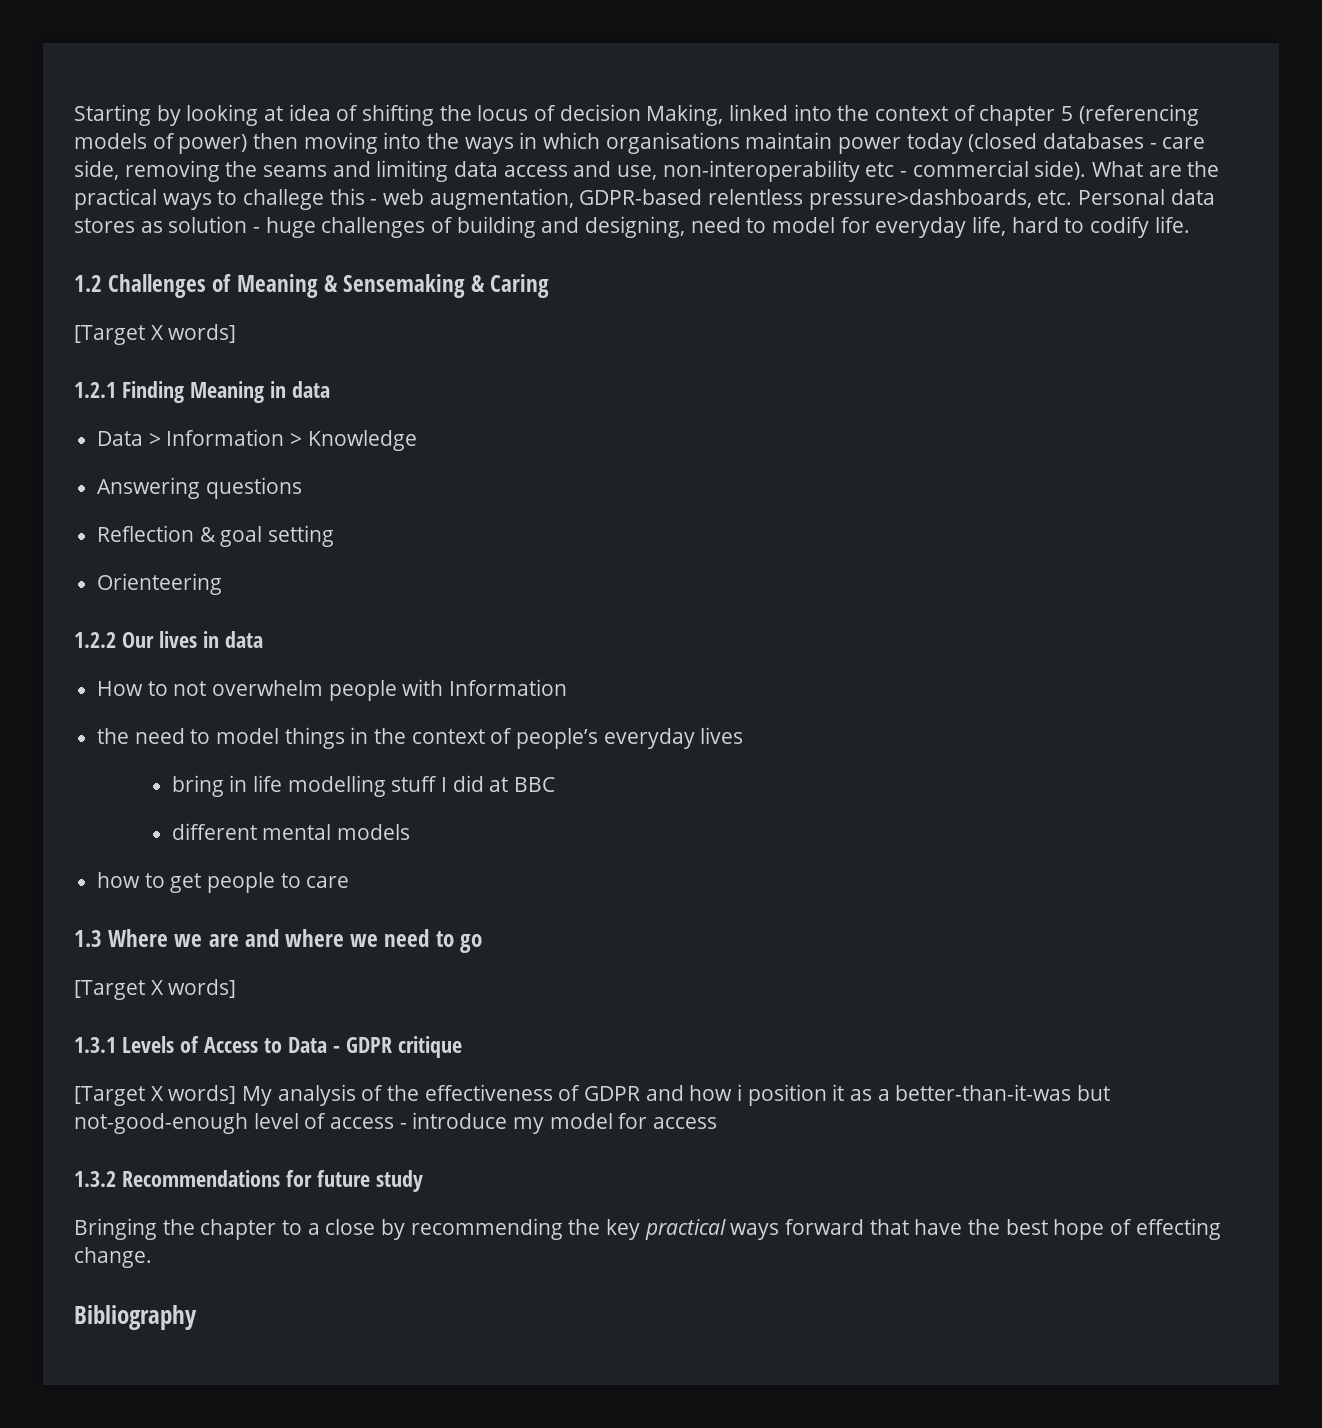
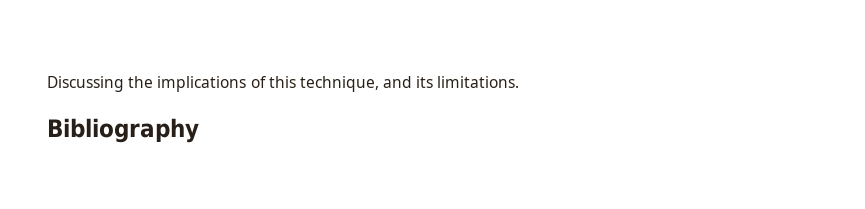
[74,104,1199,126] [74,132,1206,154] [74,160,1220,182] [74,188,1215,210] [74,216,1190,238] [74,274,550,298] [74,324,237,345] [74,381,330,403] [97,429,417,451] [97,477,302,499] [97,525,335,547] [97,573,223,595] [74,631,263,648] [97,679,568,701] [97,727,744,749] [171,775,556,797] [171,823,410,840] [97,872,350,893] [74,929,482,953] [74,979,237,1000] [74,1036,462,1058] [74,1084,1111,1106] [74,1112,718,1134] [74,1170,423,1192] [74,1218,1221,1240] [74,1247,152,1268] Starting by looking at idea of shifting the locus of decision Making, linked into the context of chapter 5 (referencing models of power) then moving into the ways in which organisations maintain power today (closed databases - care side, removing the seams and limiting data access and use, non-interoperability etc - commercial side). What are the practical ways to challege this - web augmentation, GDPR-based relentless pressure>dashboards, etc. Personal data stores as solution - huge challenges of building and designing, need to model for everyday life, hard to codify life. // 1.2 Challenges of Meaning & Sensemaking & Caring // [Target X words] // 1.2.1 Finding Meaning in data // Data > Information > Knowledge // Answering questions // Reflection & goal setting // Orienteering // 1.2.2 Our lives in data // How to not overwhelm people with Information // the need to model things in the context of people’s everyday lives // bring in life modelling stuff I did at BBC // different mental models // how to get people to care // 1.3 Where we are and where we need to go // [Target X words] // 1.3.1 Levels of Access to Data - GDPR critique // [Target X words] My analysis of the effectiveness of GDPR and how i position it as a better-than-it-was but not-good-enough level of access - introduce my model for access // 1.3.2 Recommendations for future study // Bringing the chapter to a close by recommending the key practical ways forward that have the best hope of effecting change. -> [47,76,520,92] Discussing the implications of this technique, and its limitations.

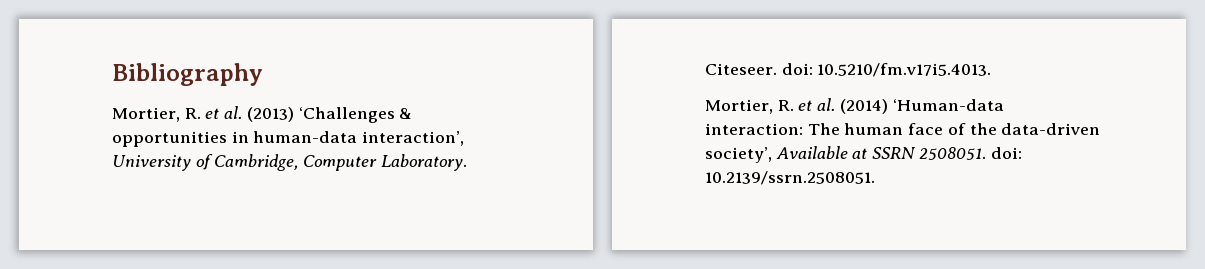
[47,76,520,92] [47,118,199,143] Discussing the implications of this technique, and its limitations. // Bibliography -> [112,63,263,86] [112,106,413,123] [112,131,465,147] [112,154,467,171] [705,63,992,77] [705,98,1004,114] [705,123,1101,135] [705,146,1022,163] [705,171,875,185] Bibliography // Mortier, R. et al. (2013) ‘Challenges & opportunities in human-data interaction’, University of Cambridge, Computer Laboratory. Citeseer. doi: 10.5210/fm.v17i5.4013. // Mortier, R. et al. (2014) ‘Human-data interaction: The human face of the data-driven society’, Available at SSRN 2508051. doi: 10.2139/ssrn.2508051.

